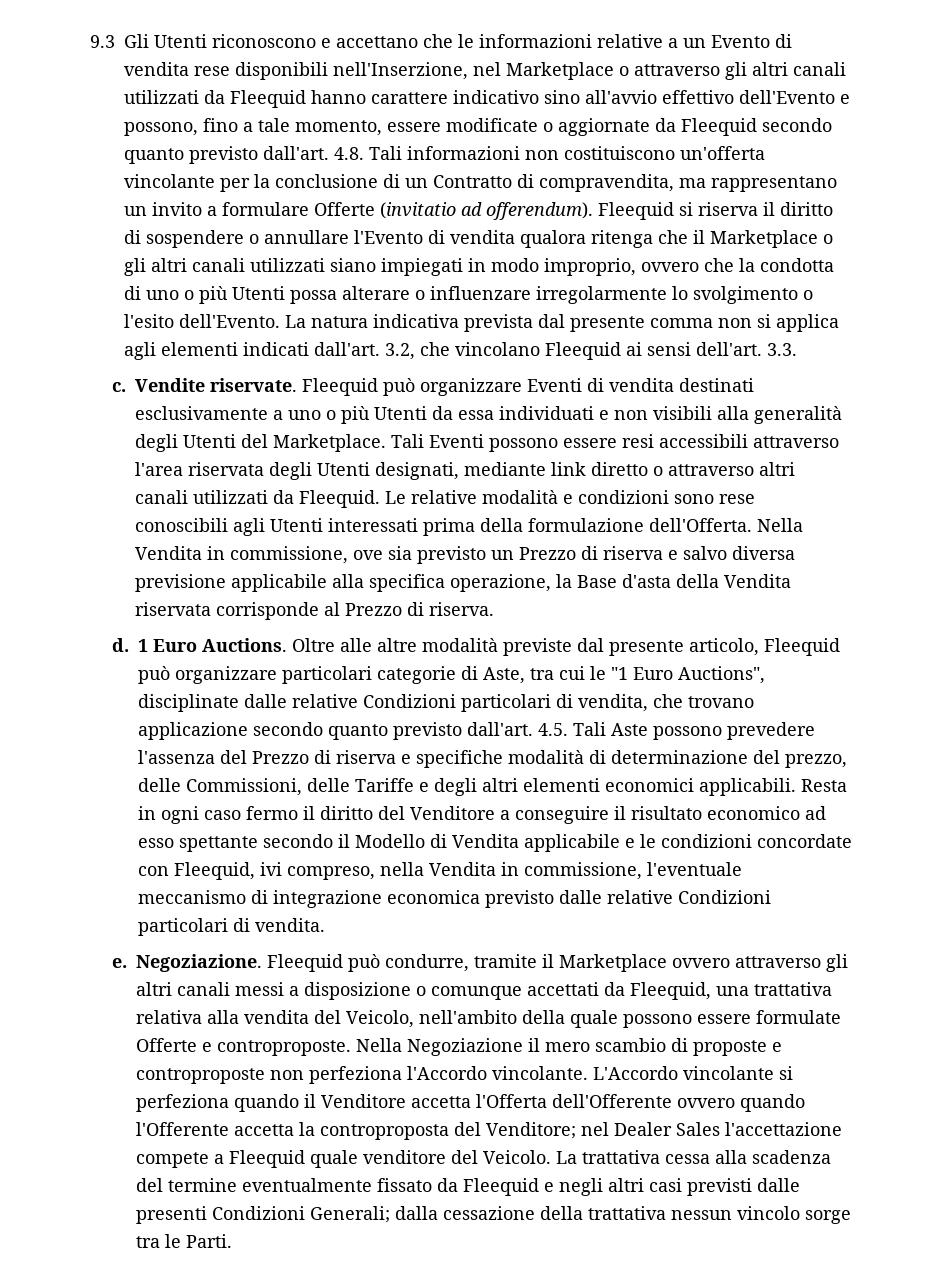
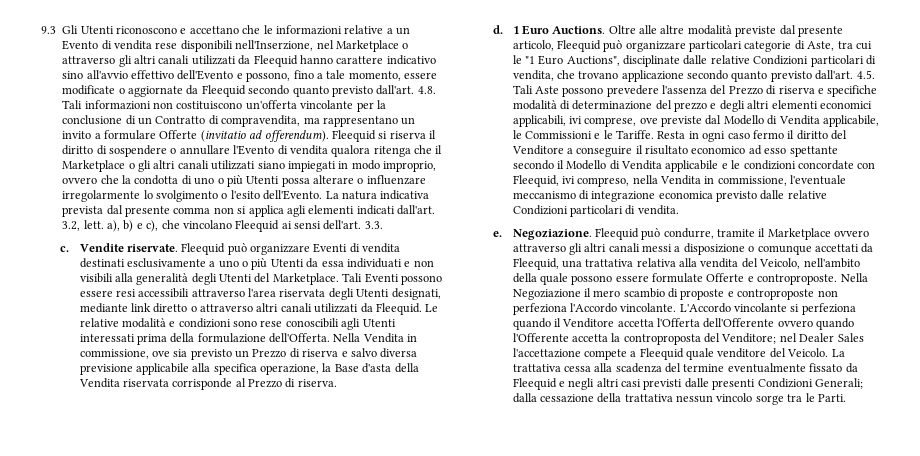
(415, 351) none -> [83,220,159,232] lett. a), b) e c),
[784,754,847,768] [137,778,414,796] prezzo, delle Commissioni, delle Tariffe -> [674,102,708,112] prezzo
[698,778,796,796] applicabili. -> [512,115,879,127] [512,130,655,139] applicabili, ivi comprese, ove previste dal Modello di Vendita applicabile, le Commissioni e le Tariffe.

